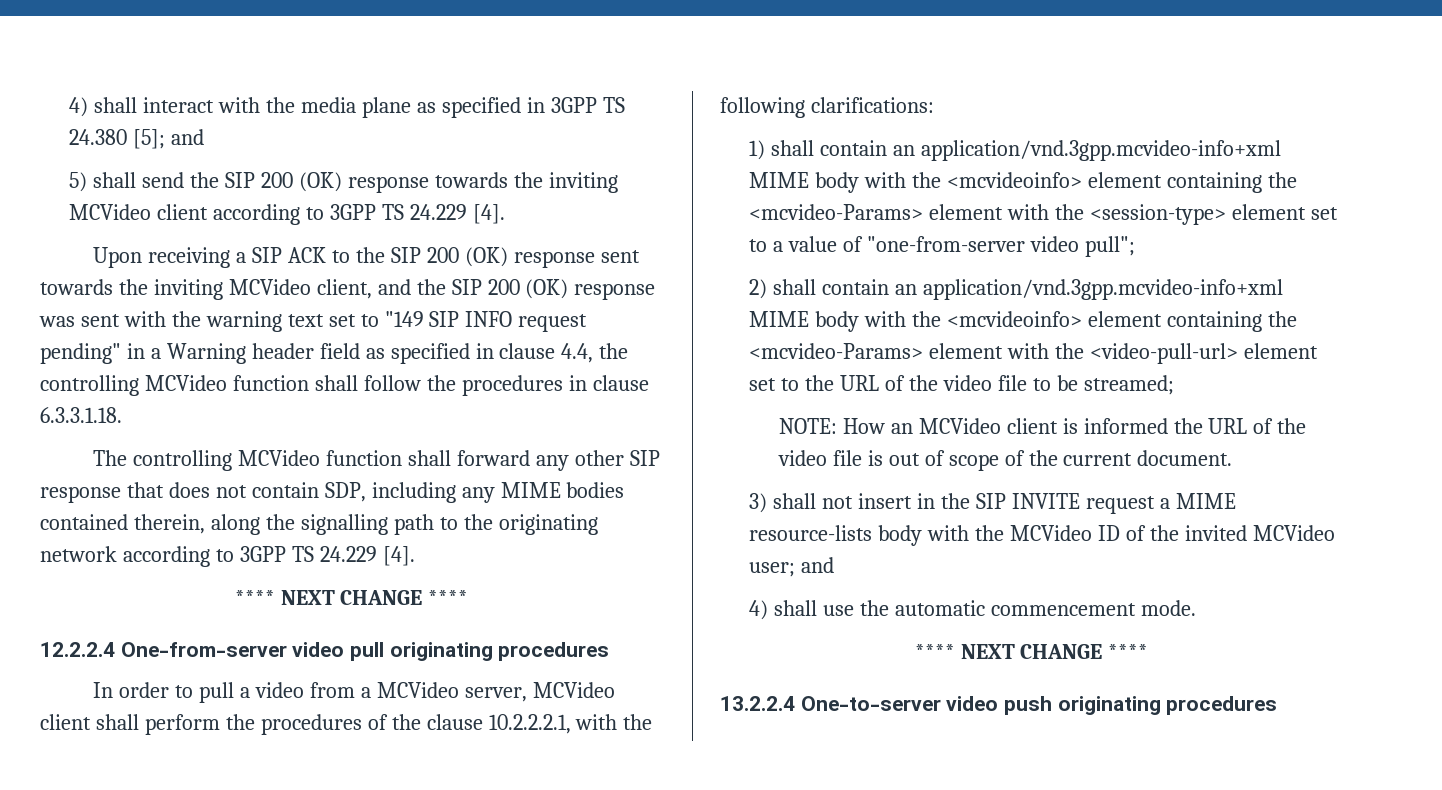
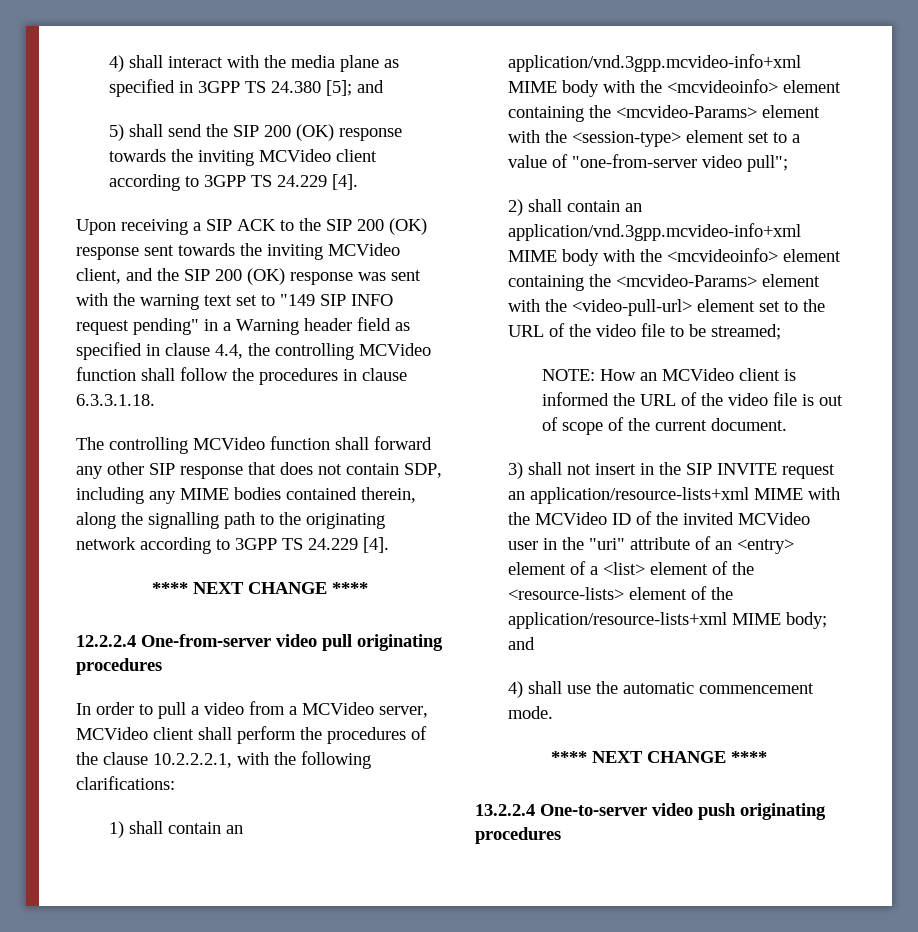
[1159,493,1236,509] [749,525,923,546] a MIME resource-lists body -> [508,487,804,504] an application/resource-lists+xml MIME
[749,562,796,577] user; -> [508,536,795,554] [508,561,755,575] [508,586,734,600] [508,612,828,629] user in the "uri" attribute of an <entry> element of a <list> element of the <resource-lists> element of the application/resource-lists+xml MIME body;

